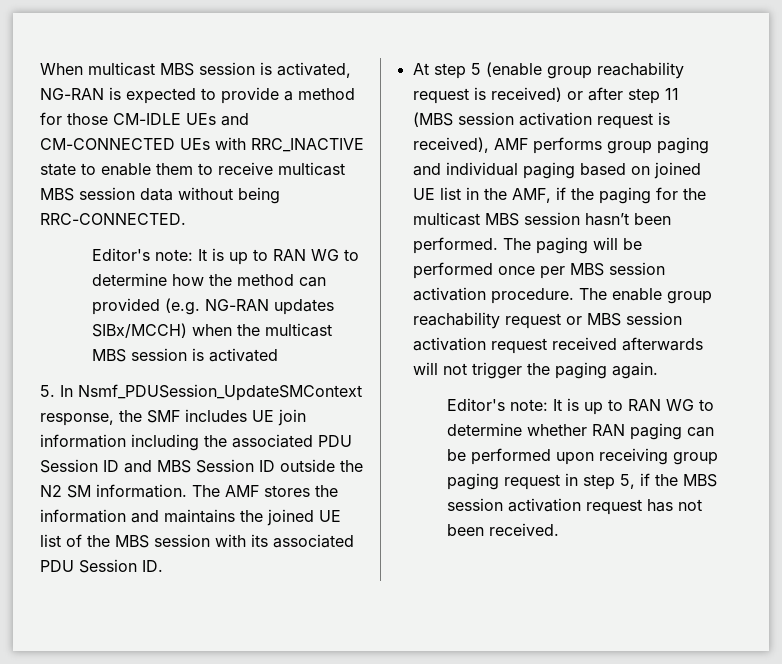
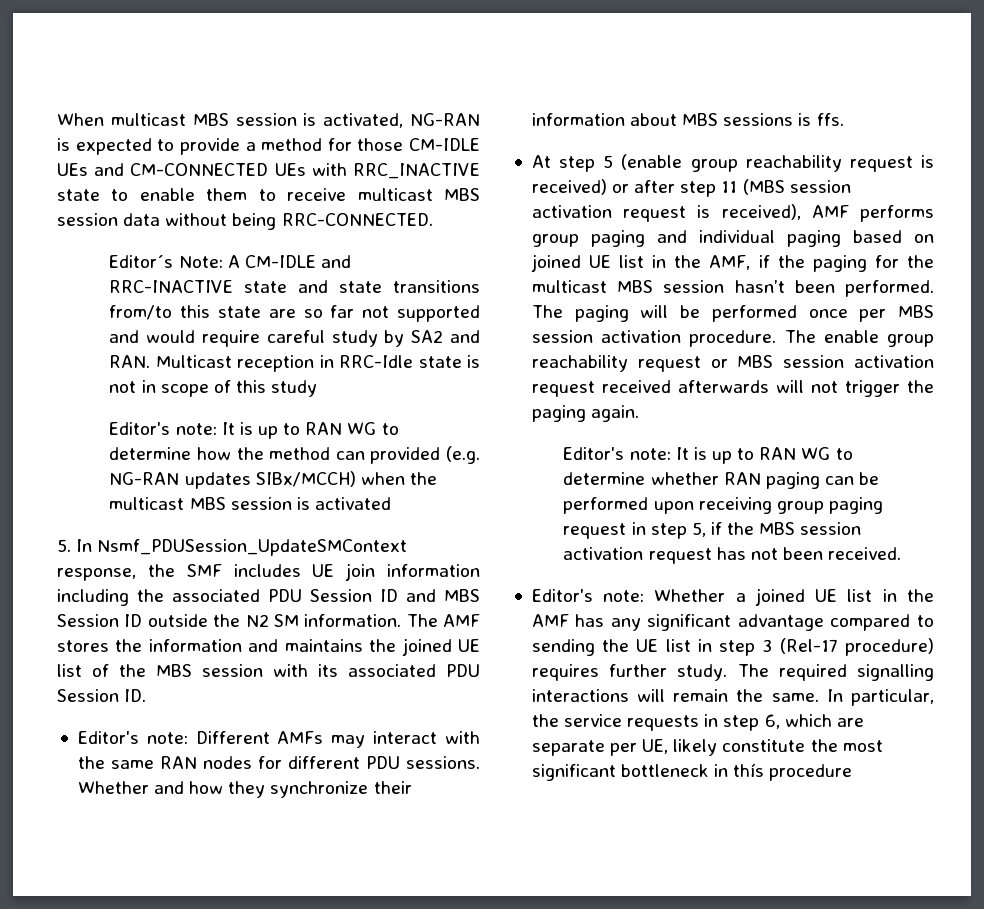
(186, 219) none -> [109,255,352,268] [109,280,481,293] [109,305,480,322] [109,330,480,347] [109,355,481,372] [109,380,318,397] // Editor´s Note: A CM-IDLE and RRC-INACTIVE state and state transitions from/to this state are so far not supported and would require careful study by SA2 and RAN. Multicast reception in RRC-Idle state is not in scope of this study
(163, 566) none -> [77,731,481,748] [77,756,480,769] [77,781,412,798] [531,113,844,126] // Editor's note: Different AMFs may interact with the same RAN nodes for different PDU sessions. Whether and how they synchronize their information about MBS sessions is ffs.
(560, 529) none -> [531,588,934,606] [531,614,934,631] [531,638,934,656] [531,664,934,681] [531,689,934,706] [531,714,864,731] [531,739,883,756] [531,763,853,781] // Editor's note: Whether a joined UE list in the AMF has any significant advantage compared to sending the UE list in step 3 (Rel-17 procedure) requires further study. The required signalling interactions will remain the same. In particular, the service requests in step 6, which are separate per UE, likely constitute the most significant bottleneck in thís procedure

